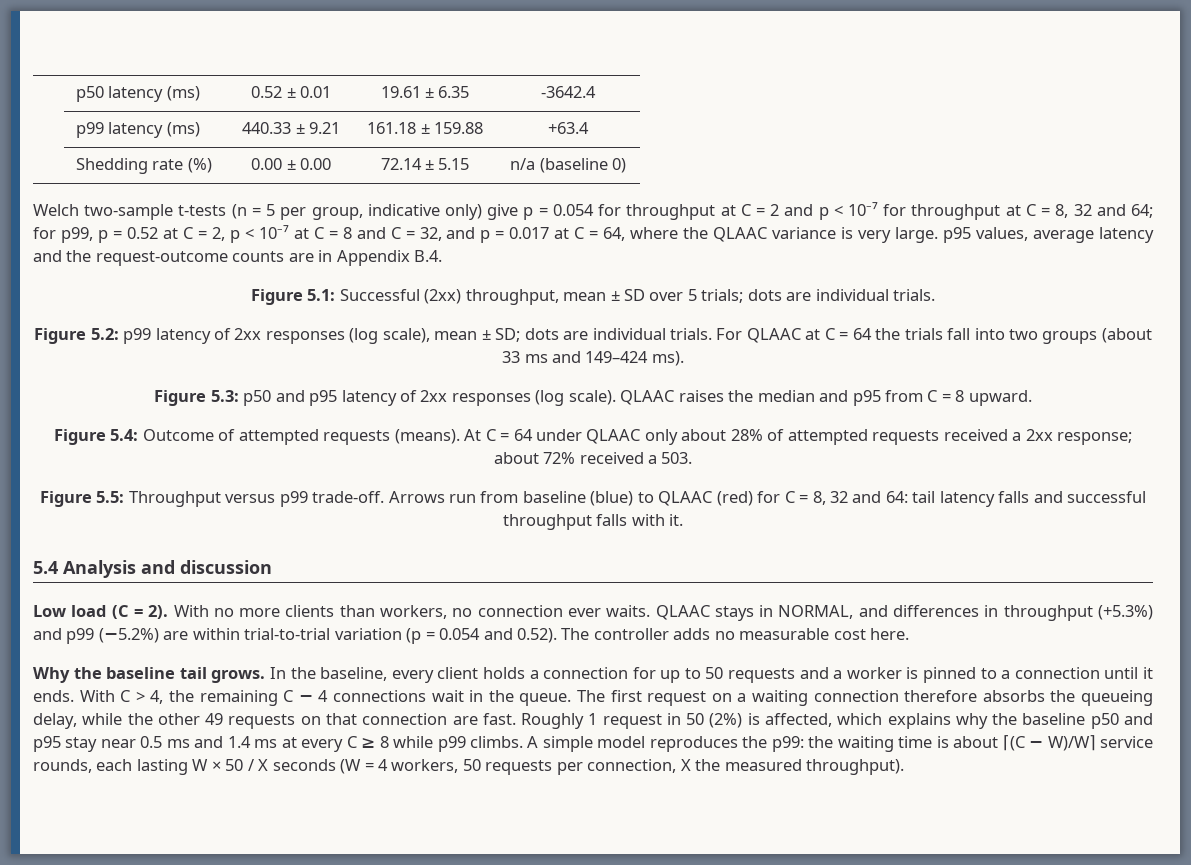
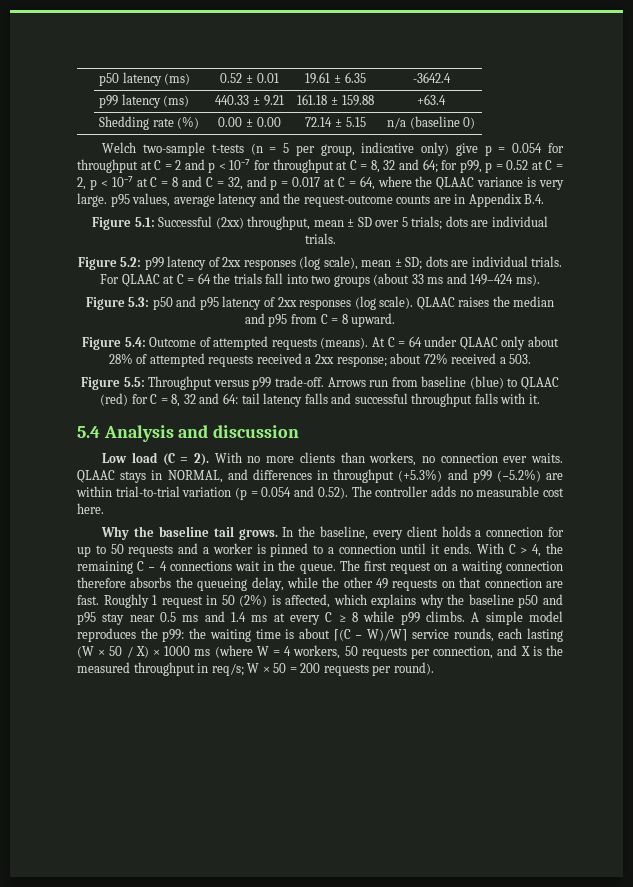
[192,759,209,771] W -> [77,646,94,658] (W
[258,759,362,774] X seconds (W -> [135,645,269,658] X) × 1000 ms (where W
[680,759,905,775] X the measured throughput). -> [497,645,563,656] [77,662,434,676] and X is the measured throughput in req/s; W × 50 = 200 requests per round).

